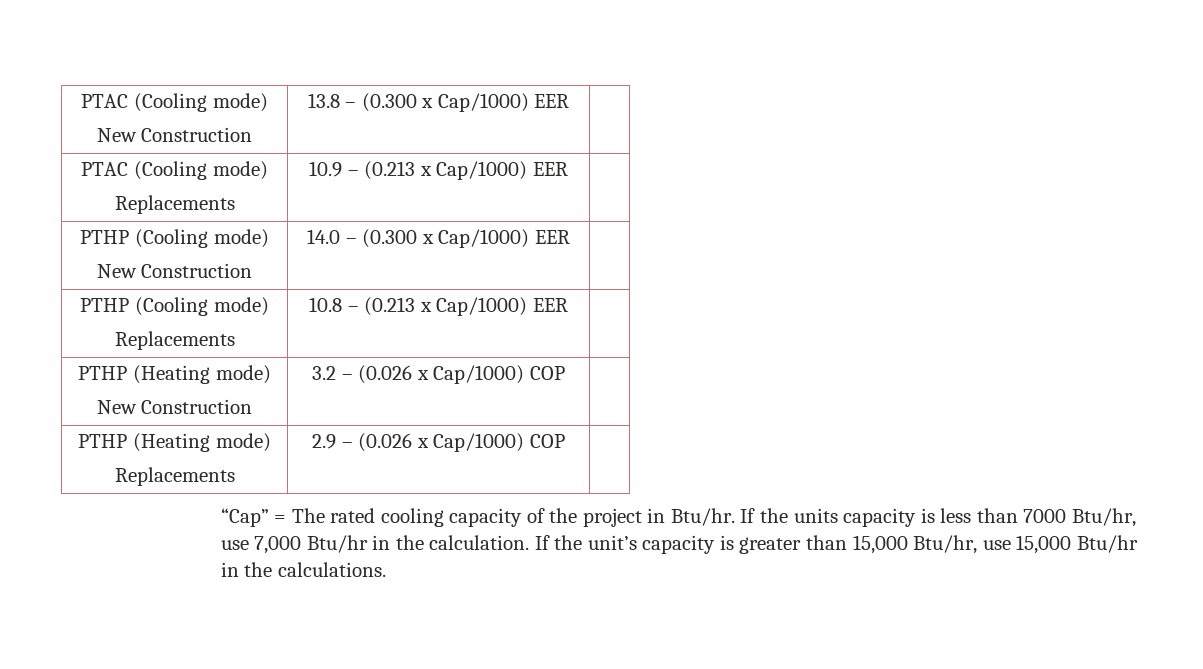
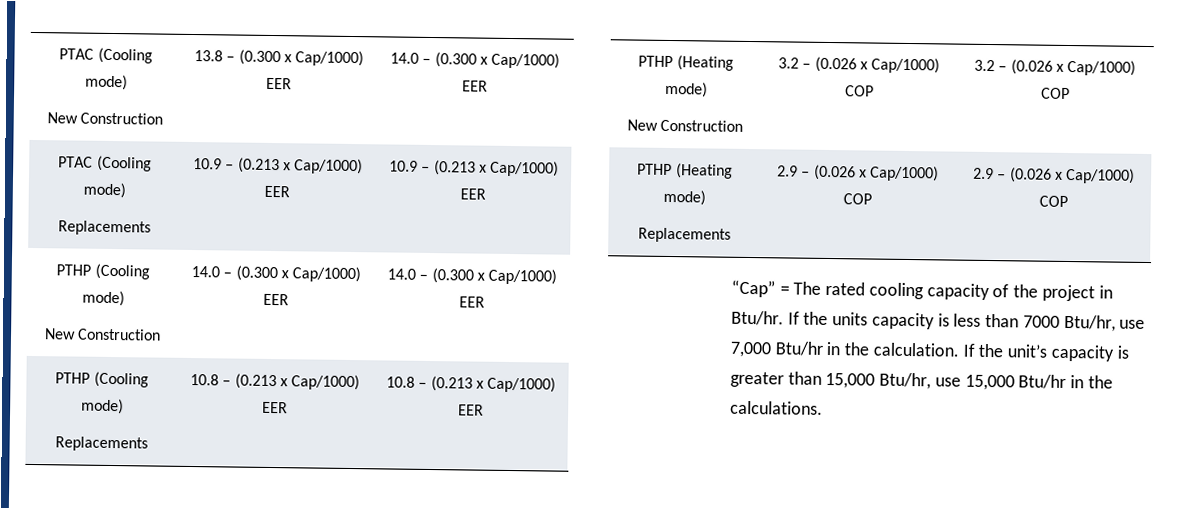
(570, 101) none -> [389,52,561,69] [462,80,488,92] 14.0 – (0.300 x Cap/1000) EER
(568, 169) none -> [388,160,560,177] [460,188,486,200] 10.9 – (0.213 x Cap/1000) EER
(570, 237) none -> [386,268,558,285] [459,296,485,308] 14.0 – (0.300 x Cap/1000) EER
(568, 305) none -> [385,376,557,393] [458,404,484,416] 10.8 – (0.213 x Cap/1000) EER
(565, 373) none -> [973,59,1137,76] [1040,87,1070,100] 3.2 – (0.026 x Cap/1000) COP
(565, 441) none -> [972,167,1136,184] [1038,195,1068,208] 2.9 – (0.026 x Cap/1000) COP

